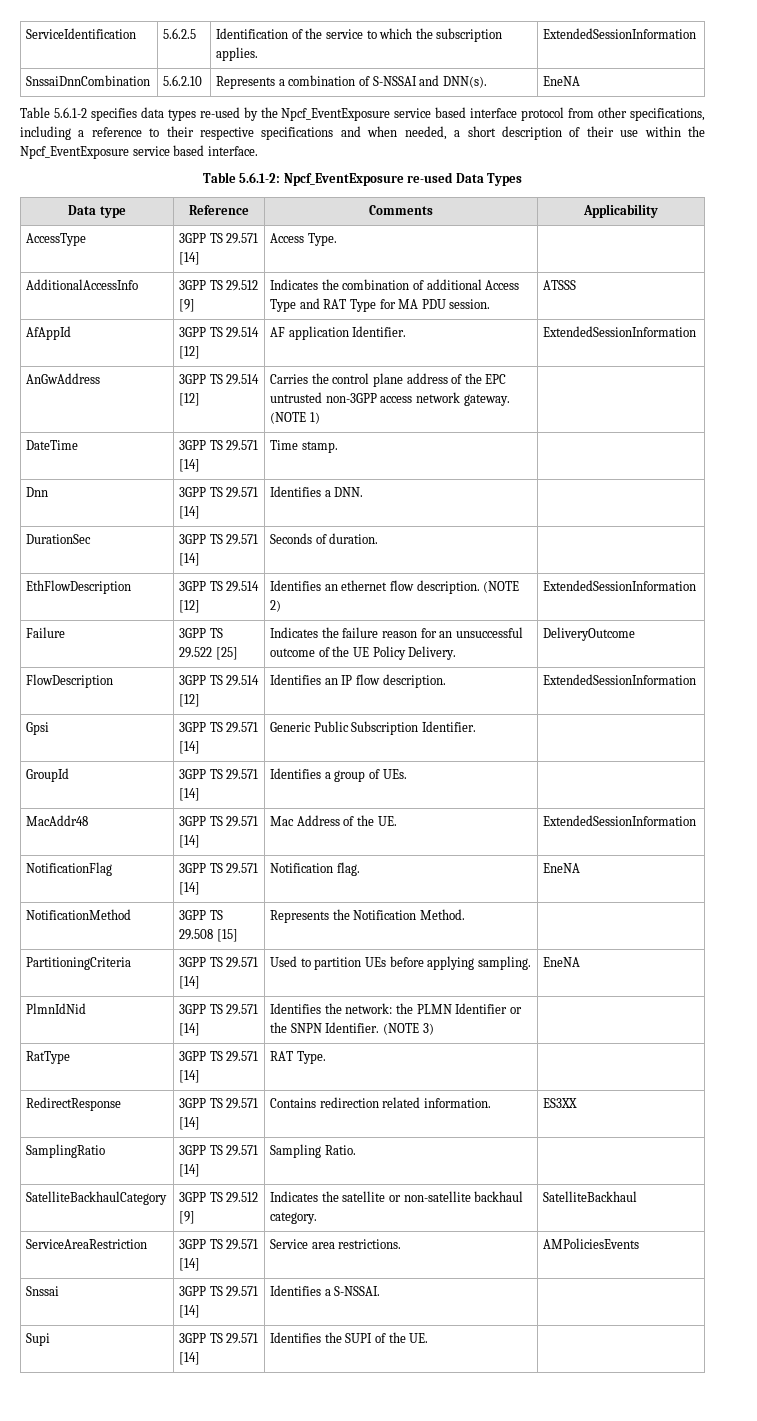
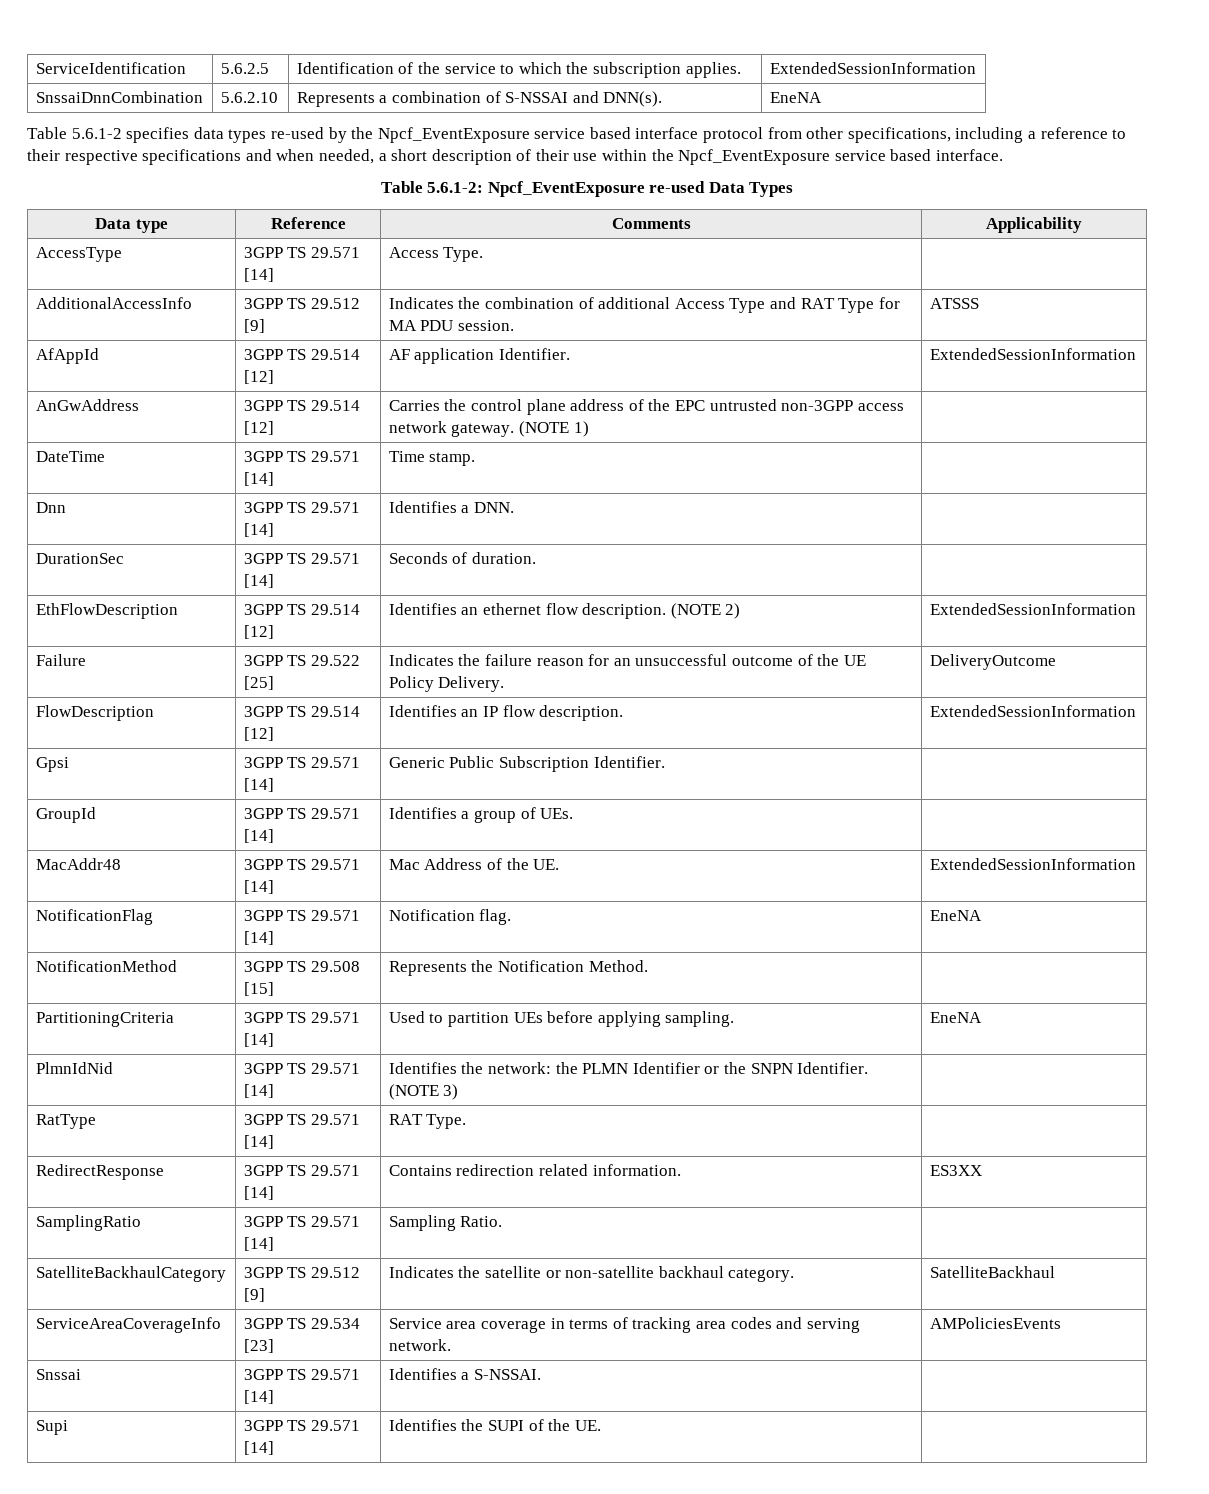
[26,1239,148,1249] [179,1239,259,1250] [179,1258,201,1271] ServiceAreaRestriction | 3GPP TS 29.571 [14] -> [35,1317,221,1333] [243,1318,360,1329] [243,1339,274,1353] ServiceAreaCoverageInfo | 3GPP TS 29.534 [23]
[338,1239,402,1249] restrictions. -> [480,1317,860,1333] [388,1339,451,1351] coverage in terms of tracking area codes and serving network.

